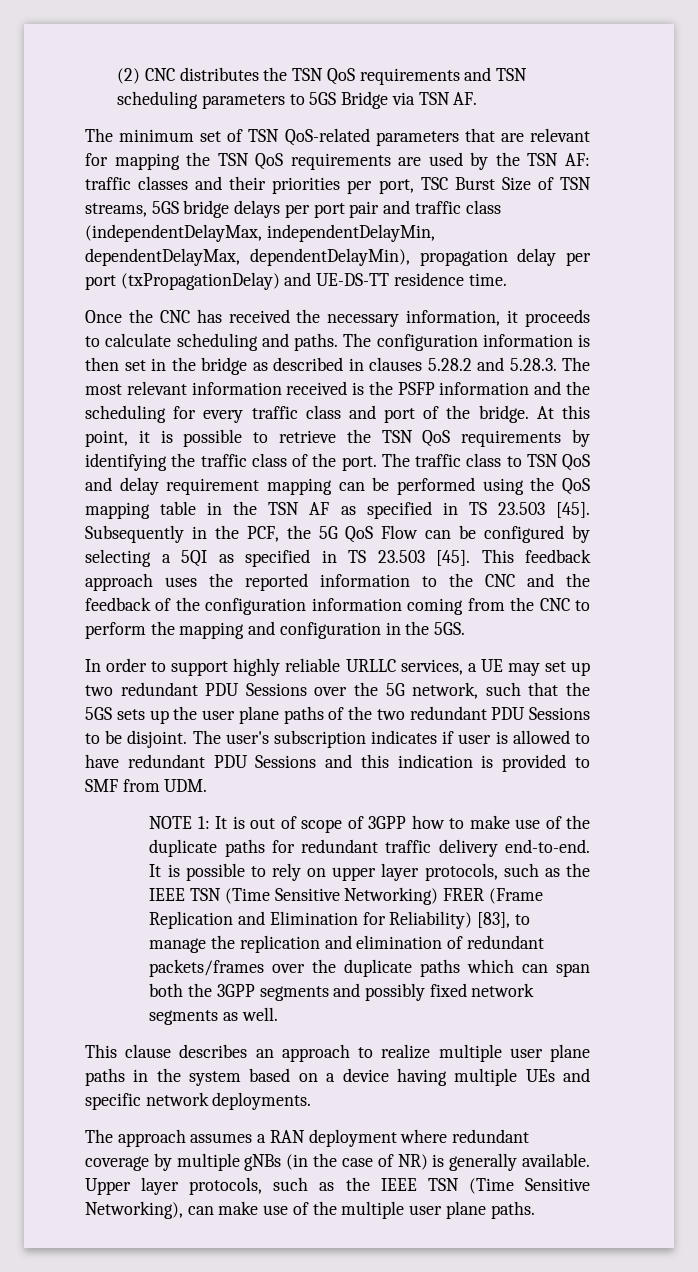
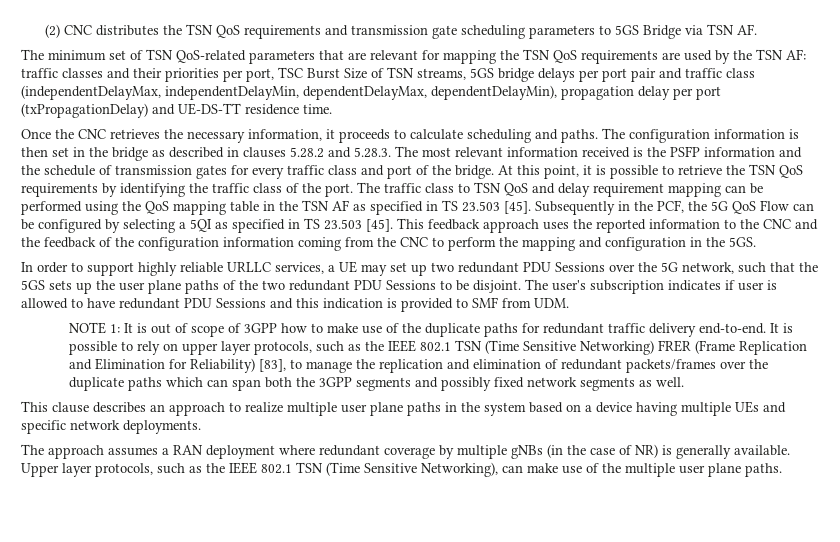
[496,68,528,81] TSN -> [350,25,457,39] transmission gate
[196,309,290,323] has received -> [110,129,160,139] retrieves
[85,405,166,423] scheduling -> [44,165,227,179] schedule of transmission gates
(186, 894) none -> [419,342,451,352] 802.1
(417, 1184) none -> [261,464,292,474] 802.1

